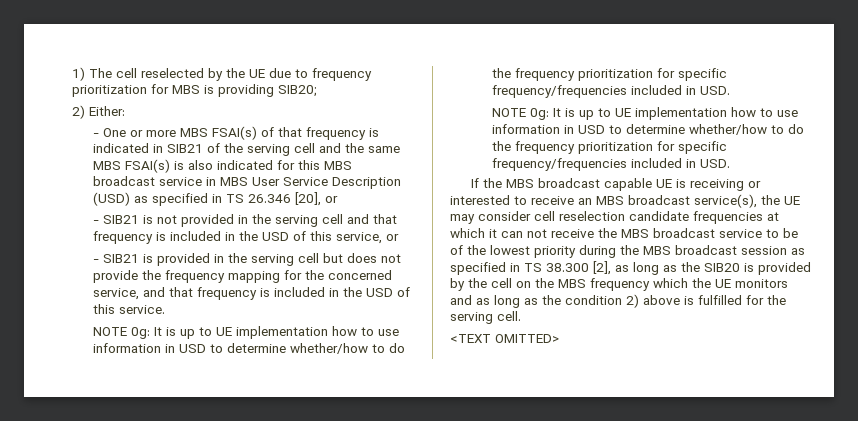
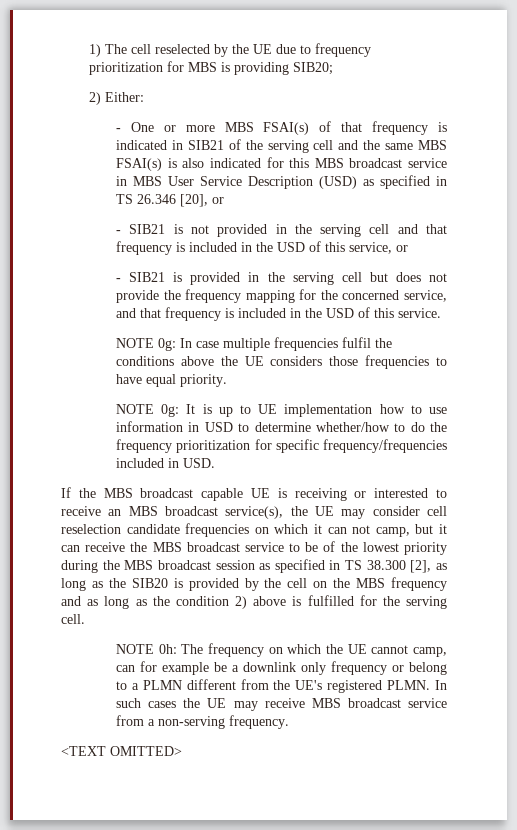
[154,326,400,339] [93,343,406,354] [492,68,728,81] [492,85,731,98] It is up to UE implementation how to use information in USD to determine whether/how to do the frequency prioritization for specific frequency/frequencies included in USD. -> [180,337,393,351] [116,355,447,369] [116,374,228,387] In case multiple frequencies fulfil the conditions above the UE considers those frequencies to have equal priority.
[767,212,779,221] at -> [254,527,269,534] on
(547, 233) none -> [375,524,448,537] [61,545,80,552] camp, but it can
[653,278,788,288] which the UE monitors -> (448, 584) none
(521, 316) none -> [116,643,447,657] [116,661,448,675] [116,679,447,693] [116,698,447,711] [116,715,290,729] // NOTE 0h: The frequency on which the UE cannot camp, can for example be a downlink only frequency or belong to a PLMN different from the UE's registered PLMN. In such cases the UE may receive MBS broadcast service from a non-serving frequency.

